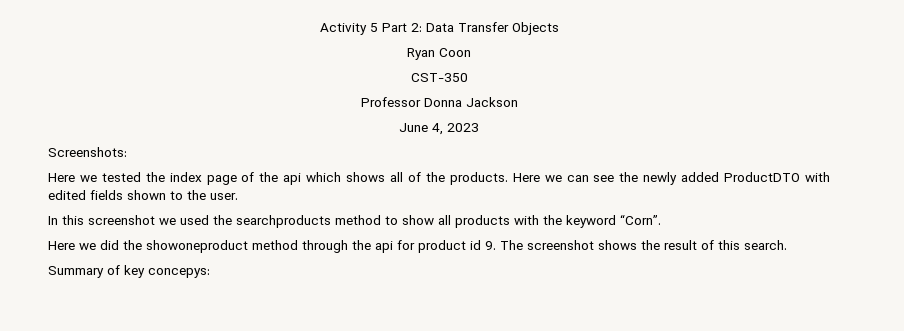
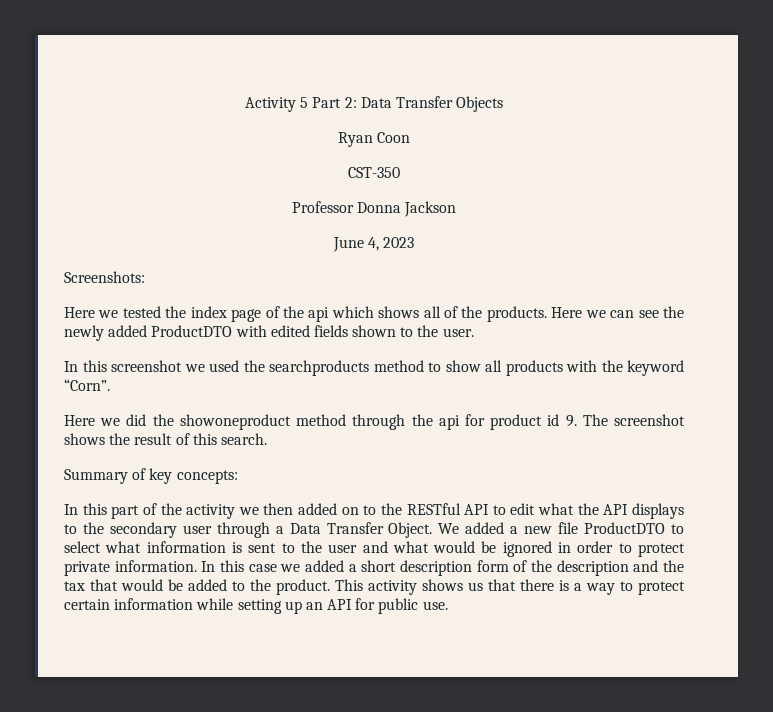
[148,268,210,278] concepys: -> [176,470,238,484] [64,503,685,519] [64,522,684,538] [64,541,685,557] [64,560,684,576] [64,579,685,595] [64,598,448,614] concepts: // In this part of the activity we then added on to the RESTful API to edit what the API displays to the secondary user through a Data Transfer Object. We added a new file ProductDTO to select what information is sent to the user and what would be ignored in order to protect private information. In this case we added a short description form of the description and the tax that would be added to the product. This activity shows us that there is a way to protect certain information while setting up an API for public use.

